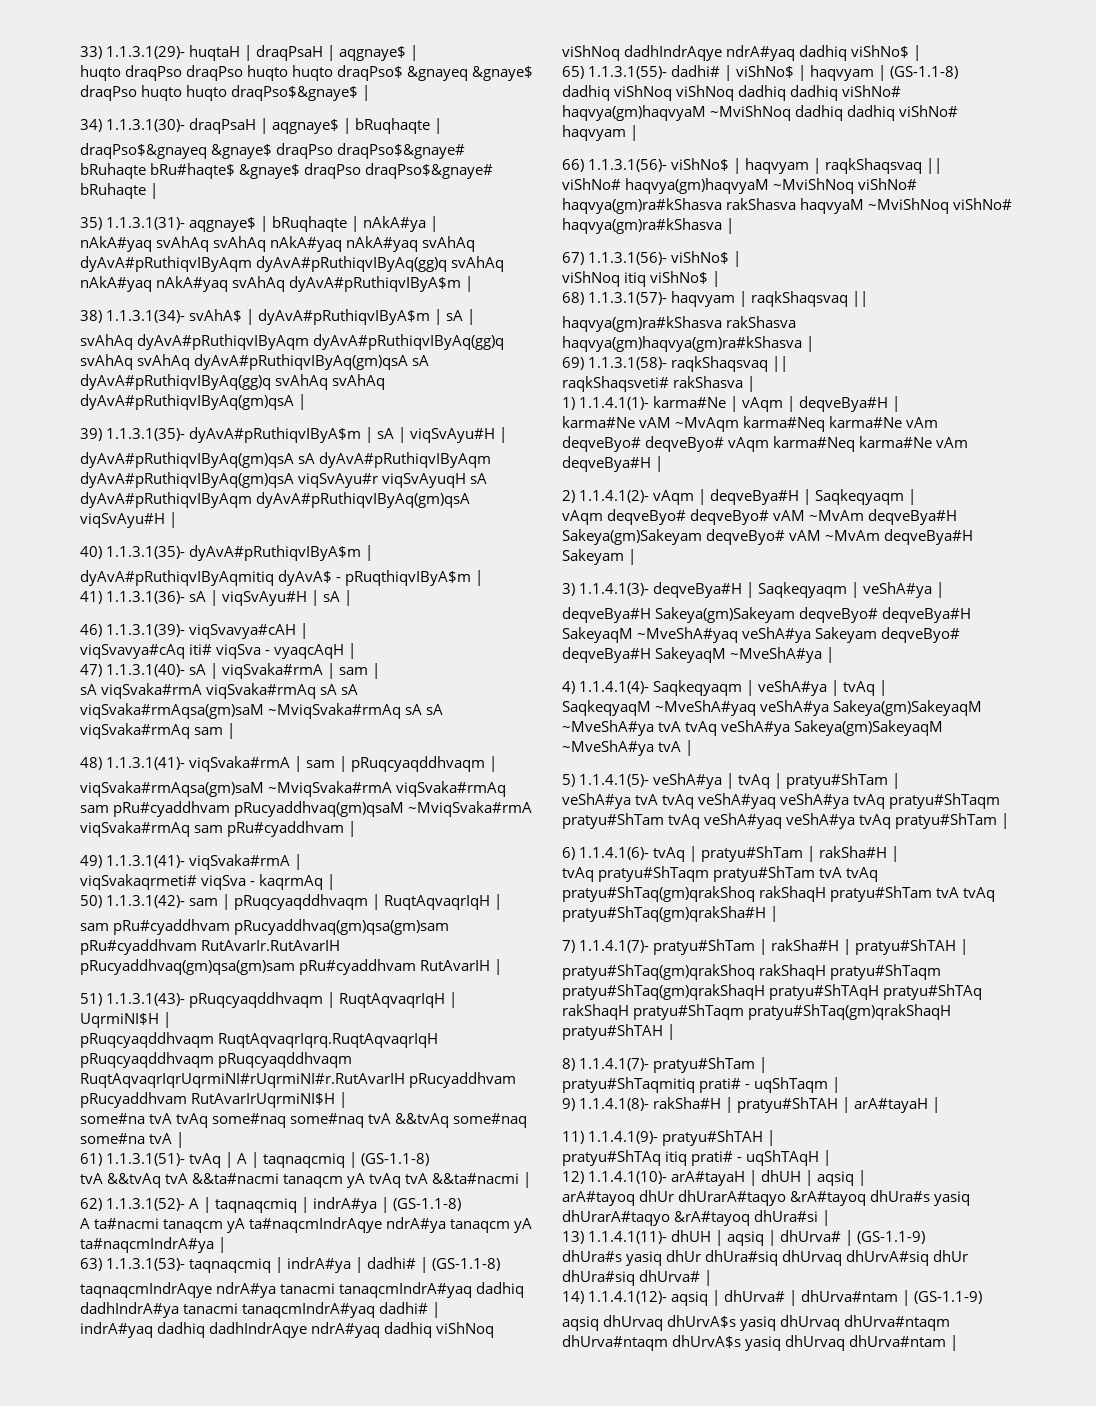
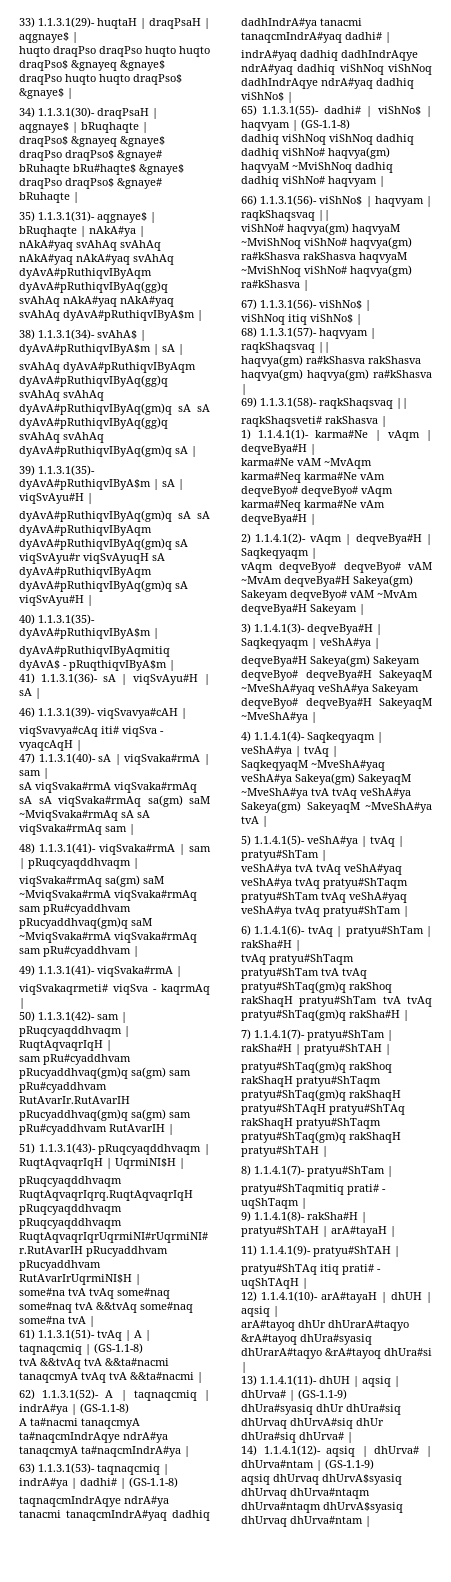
[231,85,359,101] draqPso$&gnaye$ -> [133,74,182,85] [19,88,64,99] draqPso$ &gnaye$
[80,143,466,159] draqPso$&gnayeq &gnaye$ draqPso draqPso$&gnaye# -> [19,136,165,147] [19,150,162,161] draqPso$ &gnayeq &gnaye$ draqPso draqPso$ &gnaye#
[365,163,494,179] draqPso$&gnaye# -> [65,178,162,189] draqPso$ &gnaye#
[194,354,409,370] dyAvA#pRuthiqvIByAq(gm)qsA -> [19,403,191,415] dyAvA#pRuthiqvIByAq(gm)q sA
[80,394,294,410] dyAvA#pRuthiqvIByAq(gm)qsA -> [19,445,188,457] dyAvA#pRuthiqvIByAq(gm)q sA
[80,452,492,468] [80,472,294,488] dyAvA#pRuthiqvIByAq(gm)qsA sA dyAvA#pRuthiqvIByAqm dyAvA#pRuthiqvIByAq(gm)qsA -> [19,510,210,522] [19,525,152,536] [19,538,188,550] dyAvA#pRuthiqvIByAq(gm)q sA sA dyAvA#pRuthiqvIByAqm dyAvA#pRuthiqvIByAq(gm)q sA
[256,492,471,508] dyAvA#pRuthiqvIByAq(gm)qsA -> [19,580,188,592] dyAvA#pRuthiqvIByAq(gm)q sA
[80,703,264,719] viqSvaka#rmAqsa(gm)saM -> [58,795,210,807] viqSvaka#rmAq sa(gm) saM
[80,781,507,797] [80,801,405,817] viqSvaka#rmAqsa(gm)saM ~MviqSvaka#rmA viqSvaka#rmAq sam pRu#cyaddhvam pRucyaddhvaq(gm)qsaM -> [19,875,164,887] [19,890,197,901] [19,904,131,915] [19,917,152,929] viqSvaka#rmAq sa(gm) saM ~MviqSvaka#rmA viqSvaka#rmAq sam pRu#cyaddhvam pRucyaddhvaq(gm)q saM
[234,919,450,935] [80,939,341,955] [80,959,295,975] pRucyaddhvaq(gm)qsa(gm)sam pRu#cyaddhvam RutAvarIr.RutAvarIH pRucyaddhvaq(gm)qsa(gm)sam -> [19,1067,191,1079] [19,1082,107,1093] [19,1096,130,1104] [19,1109,191,1121] pRucyaddhvaq(gm)q sa(gm) sam pRu#cyaddhvam RutAvarIr.RutAvarIH pRucyaddhvaq(gm)q sa(gm) sam
[283,1173,366,1188] tanaqcm yA -> [19,1372,78,1383] tanaqcmyA
[163,1217,533,1233] tanaqcm yA ta#naqcmIndrAqye ndrA#ya tanaqcm yA -> [81,1418,140,1429] [19,1432,168,1443] [19,1446,78,1457] tanaqcmyA ta#naqcmIndrAqye ndrA#ya tanaqcmyA
[562,105,706,121] haqvya(gm)haqvyaM -> [328,147,390,159] [241,162,289,173] haqvya(gm) haqvyaM
[625,178,918,194] [562,198,722,214] haqvya(gm)haqvyaM ~MviShNoq viShNo# haqvya(gm)ra#kShasva -> [287,223,400,235] [241,237,412,249] [241,252,300,260] haqvya(gm) haqvyaM ~MviShNoq viShNo# haqvya(gm) ra#kShasva
[562,218,722,234] haqvya(gm)ra#kShasva -> [350,265,412,277] [241,280,300,288] haqvya(gm) ra#kShasva
[562,316,797,332] [562,336,802,352] haqvya(gm)ra#kShasva rakShasva haqvya(gm)haqvya(gm)ra#kShasva -> [241,355,421,367] [241,369,432,381] haqvya(gm) ra#kShasva rakShasva haqvya(gm) haqvya(gm) ra#kShasva
[562,529,702,545] Sakeya(gm)Sakeyam -> [353,575,413,587] [241,590,288,601] Sakeya(gm) Sakeyam
[655,607,796,623] Sakeya(gm)Sakeyam -> [310,655,420,667] Sakeya(gm) Sakeyam
[833,700,983,716] Sakeya(gm)SakeyaqM -> [295,773,411,785] Sakeya(gm) SakeyaqM
[794,720,944,736] Sakeya(gm)SakeyaqM -> [241,801,360,813] Sakeya(gm) SakeyaqM
[562,886,755,902] pratyu#ShTaq(gm)qrakShoq -> [241,981,392,993] pratyu#ShTaq(gm)q rakShoq
[562,906,766,922] pratyu#ShTaq(gm)qrakSha#H -> [241,1009,400,1021] pratyu#ShTaq(gm)q rakSha#H
[562,964,942,980] [562,984,765,1000] pratyu#ShTaq(gm)qrakShoq rakShaqH pratyu#ShTaqm pratyu#ShTaq(gm)qrakShaqH -> [241,1061,392,1073] [241,1076,381,1087] [241,1089,401,1101] pratyu#ShTaq(gm)q rakShoq rakShaqH pratyu#ShTaqm pratyu#ShTaq(gm)q rakShaqH
[748,1004,952,1020] pratyu#ShTaq(gm)qrakShaqH -> [241,1131,401,1143] pratyu#ShTaq(gm)q rakShaqH
[870,1190,971,1206] dhUra#s yasiq -> [300,1334,372,1345] dhUra#syasiq
[562,1250,663,1266] dhUra#s yasiq -> [241,1404,313,1415] dhUra#syasiq
[667,1315,777,1331] dhUrvA$s yasiq -> [322,1474,402,1485] dhUrvA$syasiq
[672,1335,782,1351] dhUrvA$s yasiq -> [323,1502,403,1513] dhUrvA$syasiq

